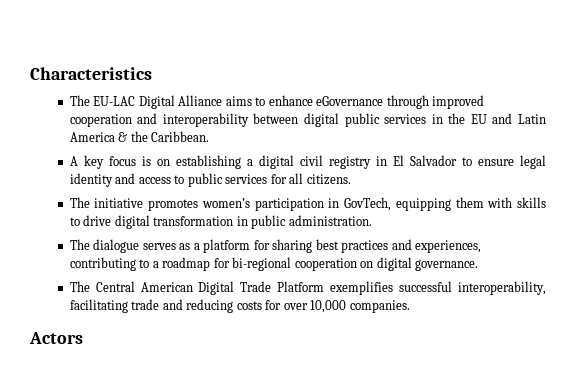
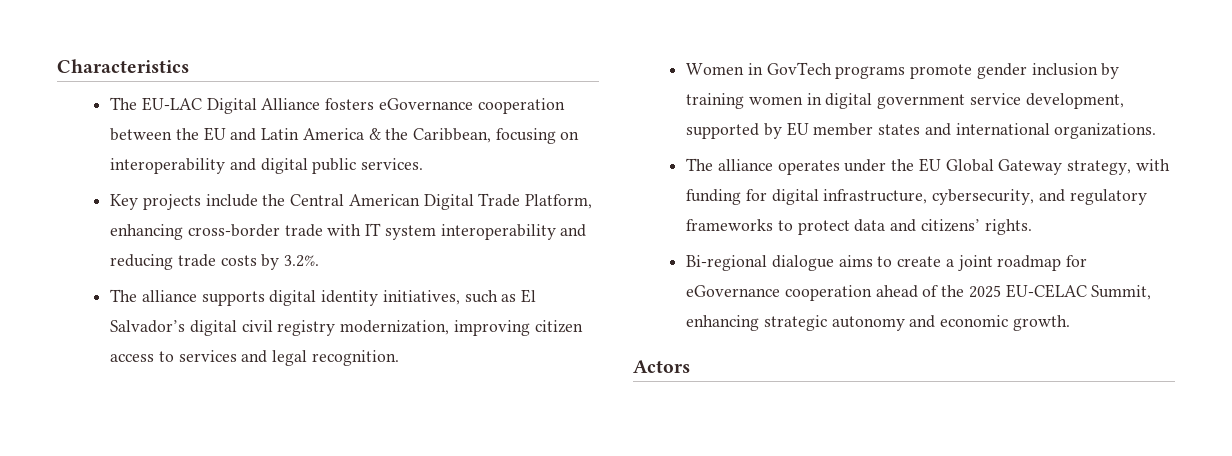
[225,95,485,109] [69,113,443,127] aims to enhance eGovernance through improved cooperation and interoperability between digital public services in -> [325,98,565,114] [110,128,173,141] fosters eGovernance cooperation between
[151,131,210,142] [69,155,546,169] [69,173,351,187] [69,197,546,211] [69,215,372,229] [69,239,482,253] [69,257,479,271] [69,281,546,295] [69,299,410,313] Caribbean. // A key focus is on establishing a digital civil registry in El Salvador to ensure legal identity and access to public services for all citizens. // The initiative promotes women’s participation in GovTech, equipping them with skills to drive digital transformation in public administration. // The dialogue serves as a platform for sharing best practices and experiences, contributing to a roadmap for bi-regional cooperation on digital governance. // The Central American Digital Trade Platform exemplifies successful interoperability, facilitating trade and reducing costs for over 10,000 companies. -> [412,128,580,144] [110,158,424,174] [110,193,592,210] [110,223,587,240] [110,254,320,270] [110,289,536,306] [110,320,583,336] [110,350,399,366] [686,62,1120,79] [686,93,1124,109] [686,122,1157,139] [686,158,1170,175] [686,189,1147,205] [686,219,1032,235] [686,255,1087,271] [686,284,1152,301] [686,315,1070,331] Caribbean, focusing on interoperability and digital public services. // Key projects include the Central American Digital Trade Platform, enhancing cross-border trade with IT system interoperability and reducing trade costs by 3.2%. // The alliance supports digital identity initiatives, such as El Salvador’s digital civil registry modernization, improving citizen access to services and legal recognition. // Women in GovTech programs promote gender inclusion by training women in digital government service development, supported by EU member states and international organizations. // The alliance operates under the EU Global Gateway strategy, with funding for digital infrastructure, cybersecurity, and regulatory frameworks to protect data and citizens’ rights. // Bi-regional dialogue aims to create a joint roadmap for eGovernance cooperation ahead of the 2025 EU-CELAC Summit, enhancing strategic autonomy and economic growth.

